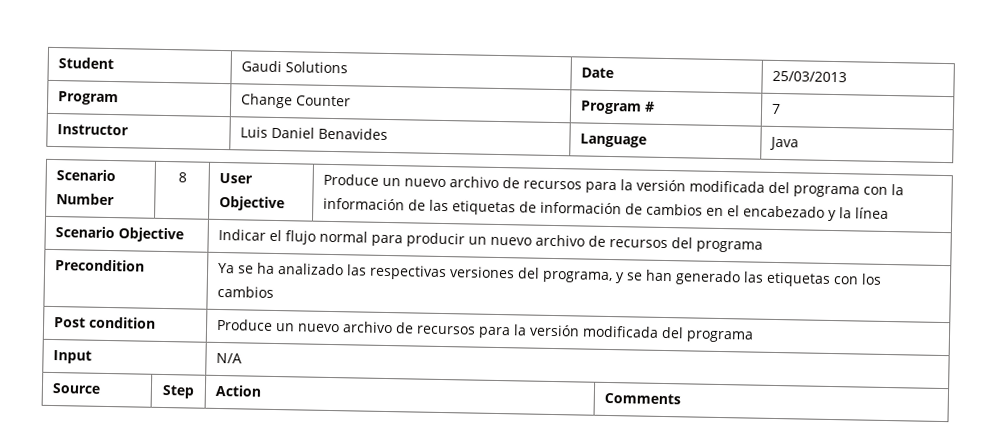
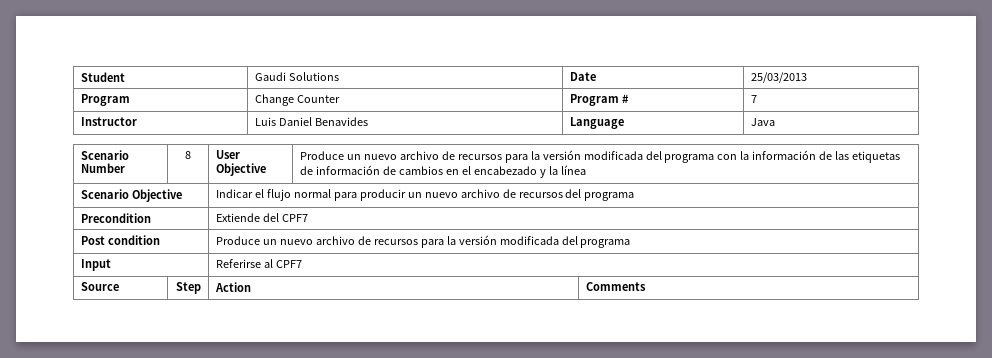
[217,262,882,287] [216,285,274,298] Ya se ha analizado las respectivas versiones del programa, y se han generado las etiquetas con los cambios -> [215,213,308,222] Extiende del CPF7
[215,352,242,364] N/A -> [215,259,302,268] Referirse al CPF7

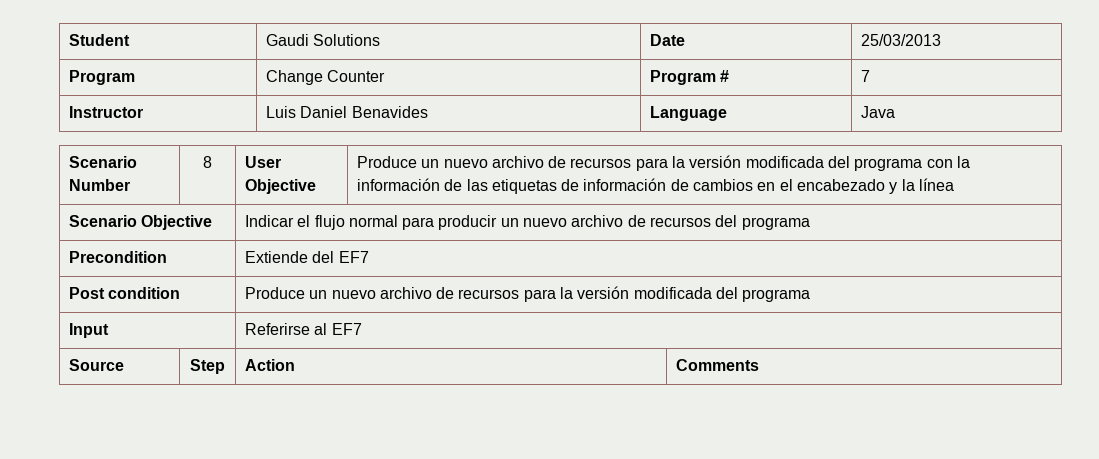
[281,214,308,222] CPF7 -> [338,251,369,263] EF7
[275,260,302,268] CPF7 -> [331,323,362,335] EF7

